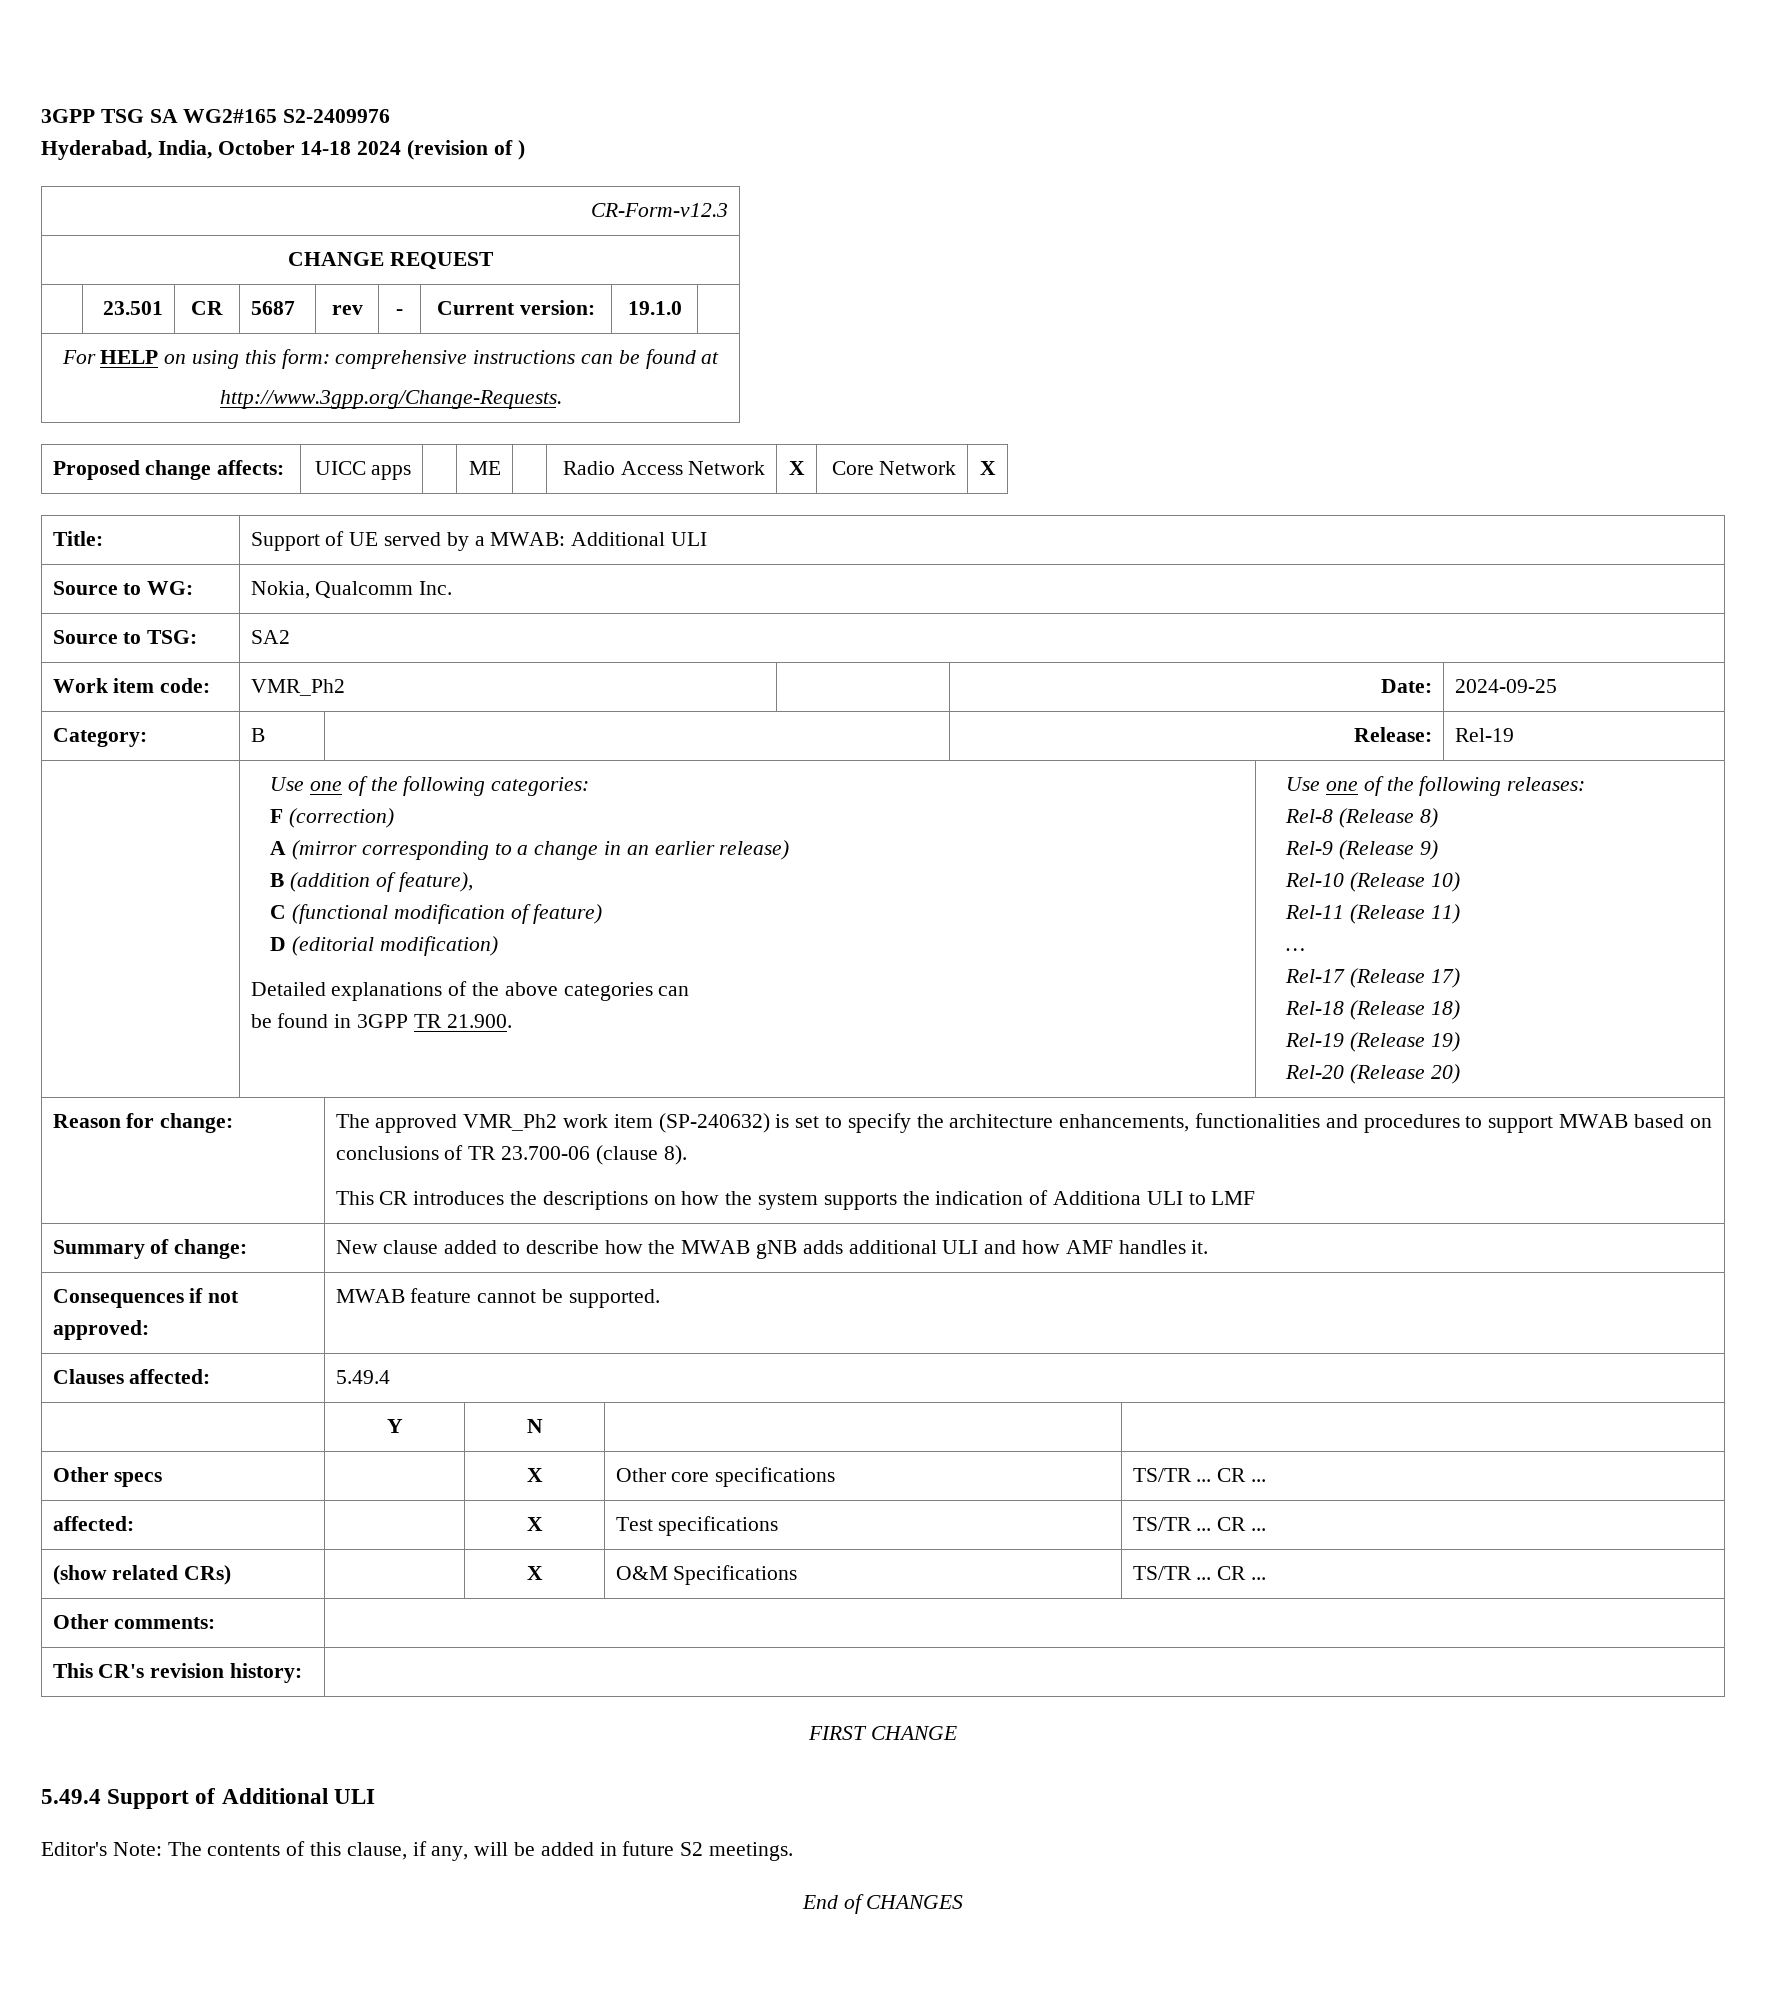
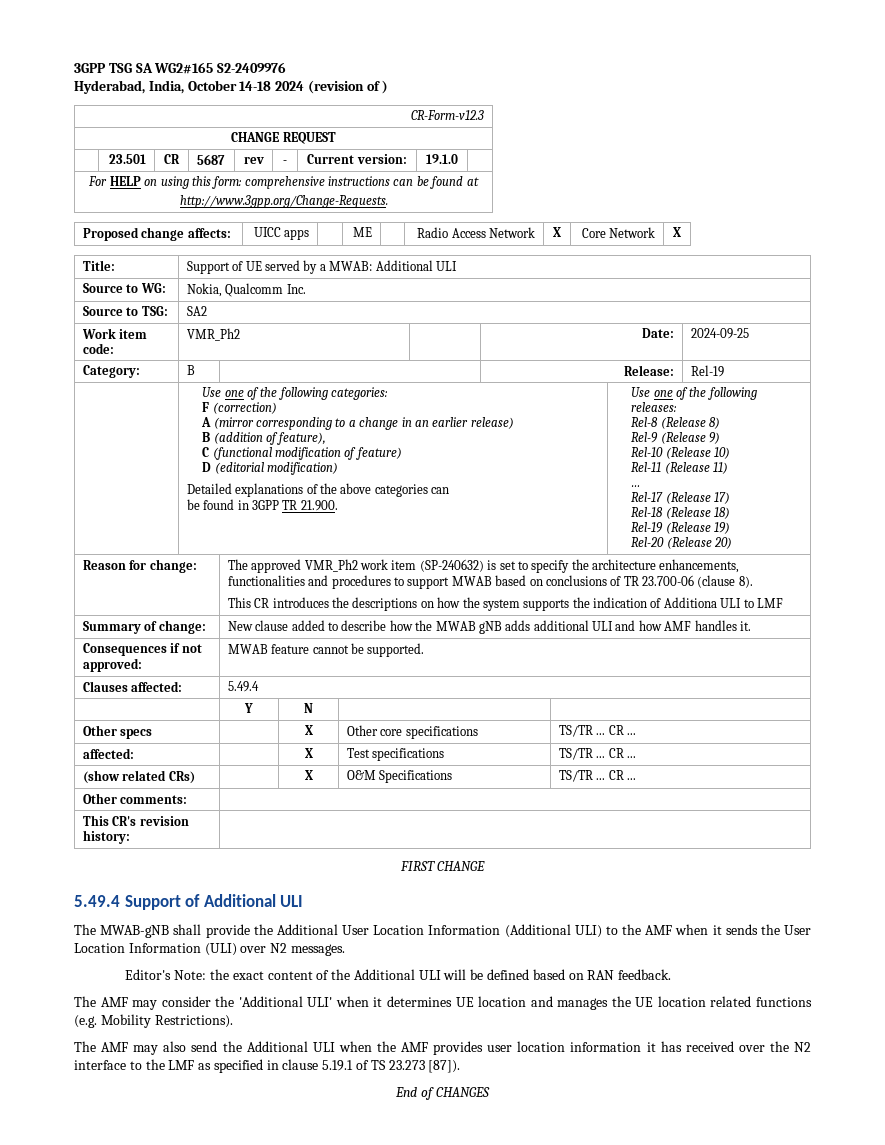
[41,1841,794,1861] Editor's Note: The contents of this clause, if any, will be added in future S2 meetings. -> [74,924,811,938] [74,943,345,956] [125,969,672,980] [74,996,812,1010] [74,1014,233,1028] [74,1041,812,1055] [74,1059,461,1073] The MWAB-gNB shall provide the Additional User Location Information (Additional ULI) to the AMF when it sends the User Location Information (ULI) over N2 messages. // Editor's Note: the exact content of the Additional ULI will be defined based on RAN feedback. // The AMF may consider the 'Additional ULI' when it determines UE location and manages the UE location related functions (e.g. Mobility Restrictions). // The AMF may also send the Additional ULI when the AMF provides user location information it has received over the N2 interface to the LMF as specified in clause 5.19.1 of TS 23.273 [87]).

